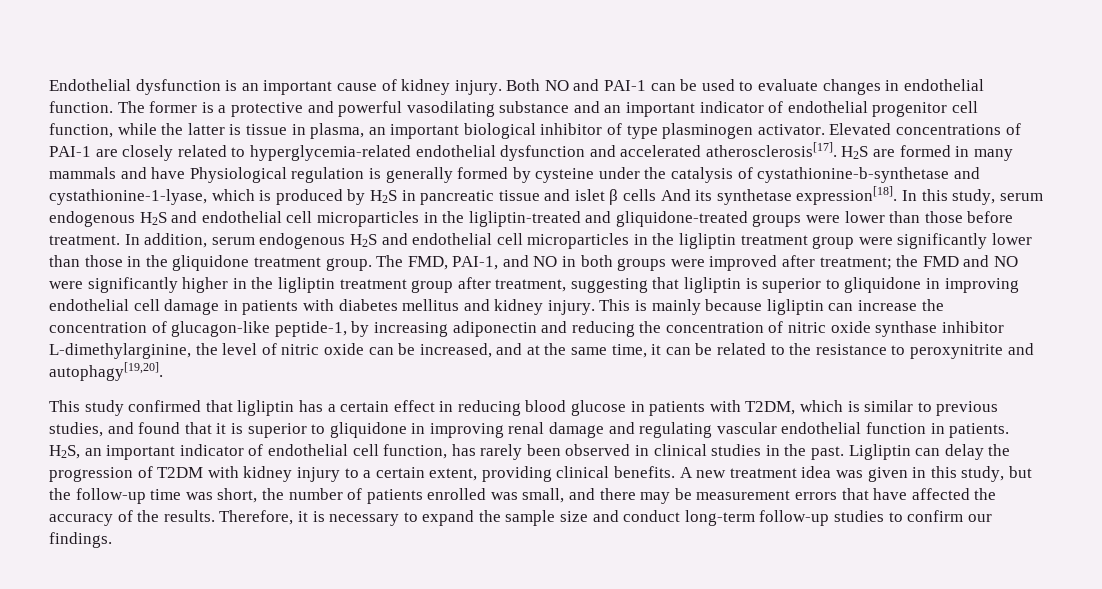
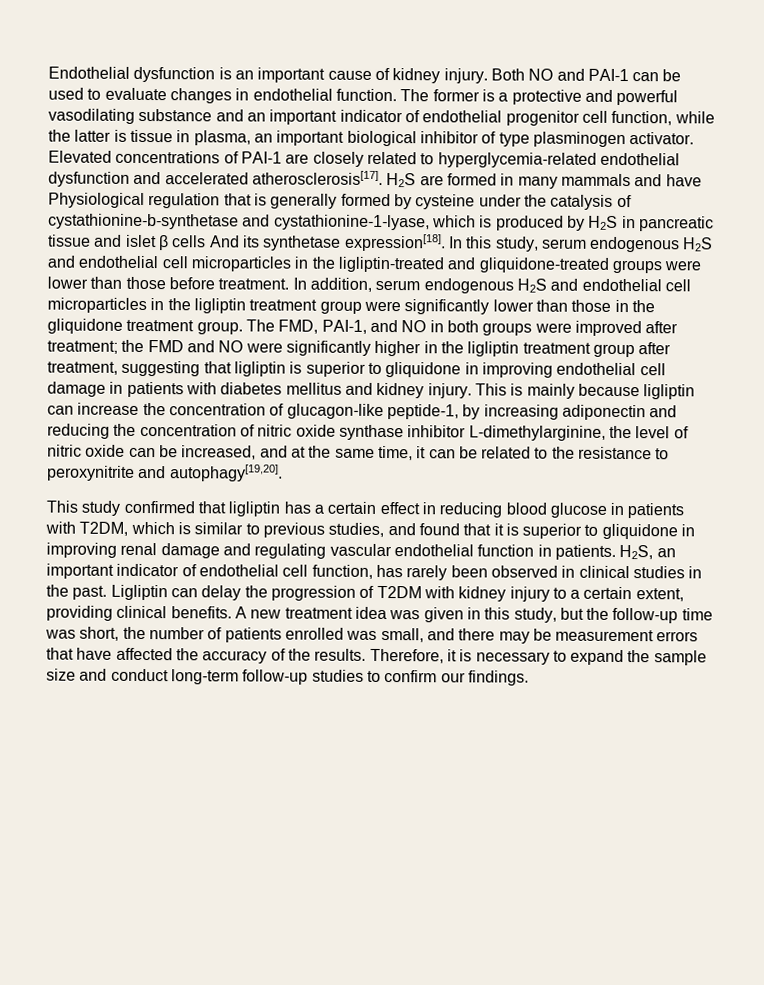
(365, 175) none -> [223,193,252,206] that

